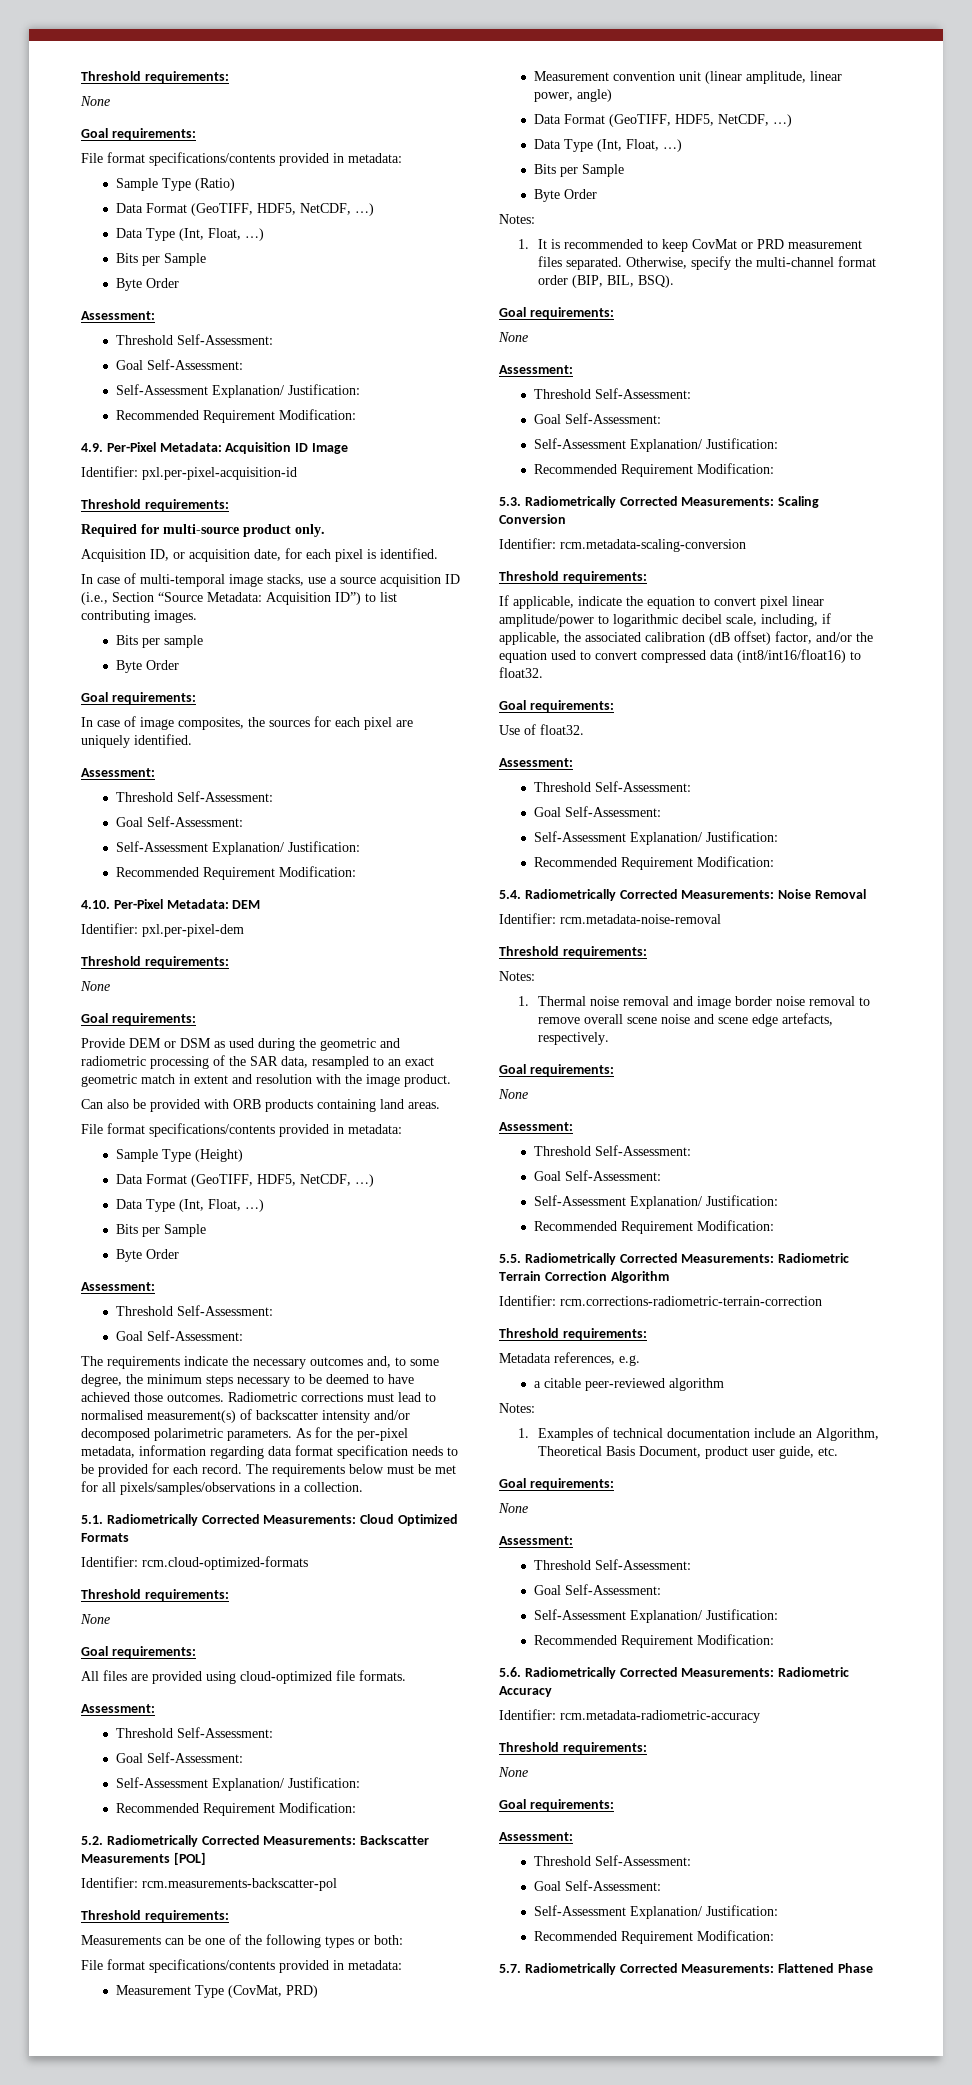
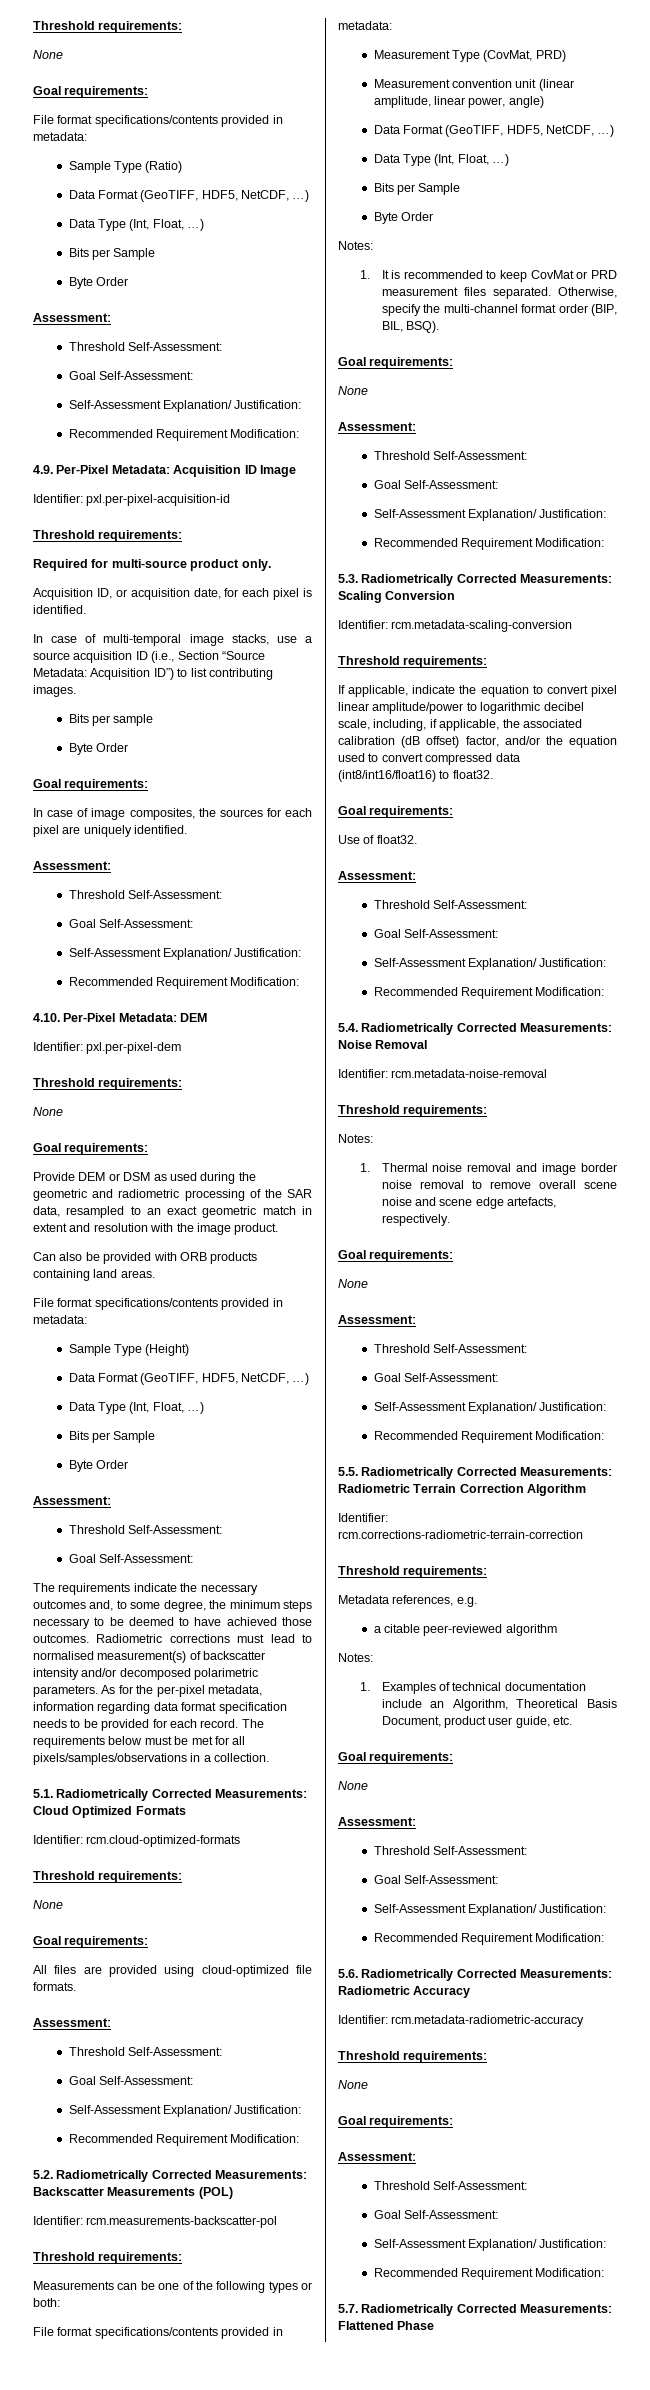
[173,1852,206,1865] [POL] -> [198,2187,233,2199] (POL)

